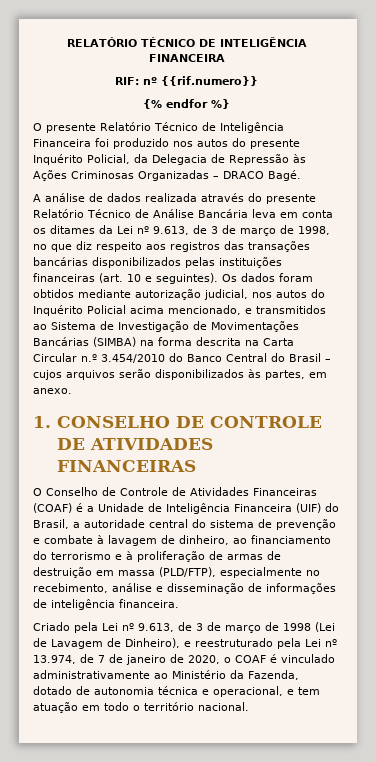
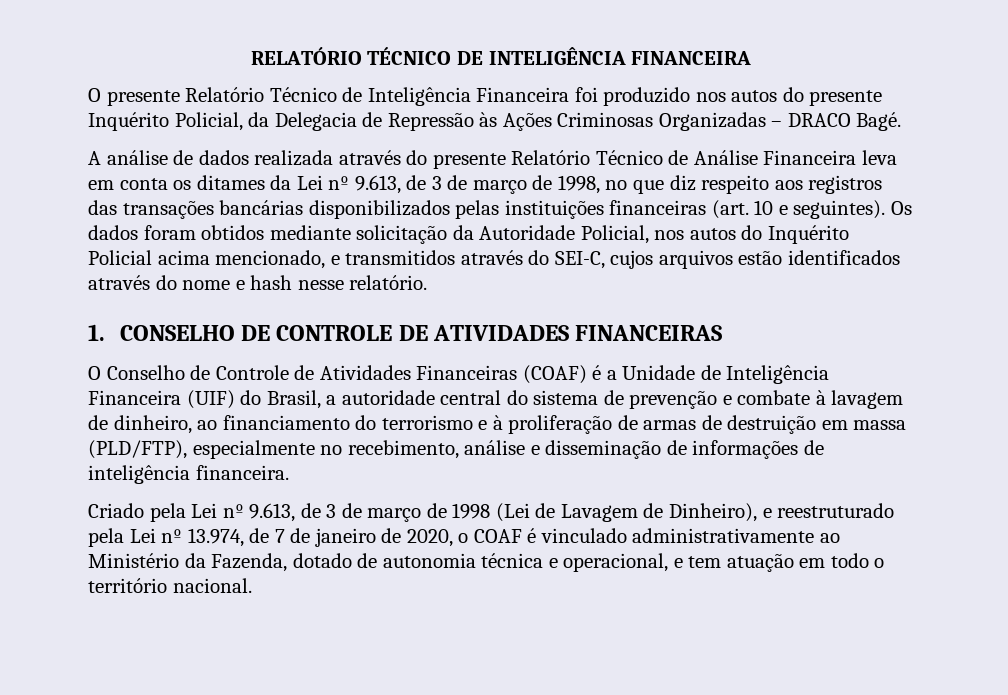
[115,76,258,86] [143,99,230,109] // RIF: nº {{rif.numero}} // {% endfor %} -> (752, 58) none
[197,209,248,218] Bancária -> [763,150,857,165] Financeira
[135,289,248,300] autorização judicial, -> [356,225,649,244] solicitação da Autoridade Policial,
[33,321,299,332] [33,337,294,347] [33,353,331,363] [33,369,327,380] [33,388,72,394] ao Sistema de Investigação de Movimentações Bancárias (SIMBA) na forma descrita na Carta Circular n.º 3.454/2010 do Banco Central do Brasil – cujos arquivos serão disponibilizados às partes, em anexo. -> [460,250,900,269] [88,275,428,290] através do SEI-C, cujos arquivos estão identificados através do nome e hash nesse relatório.

